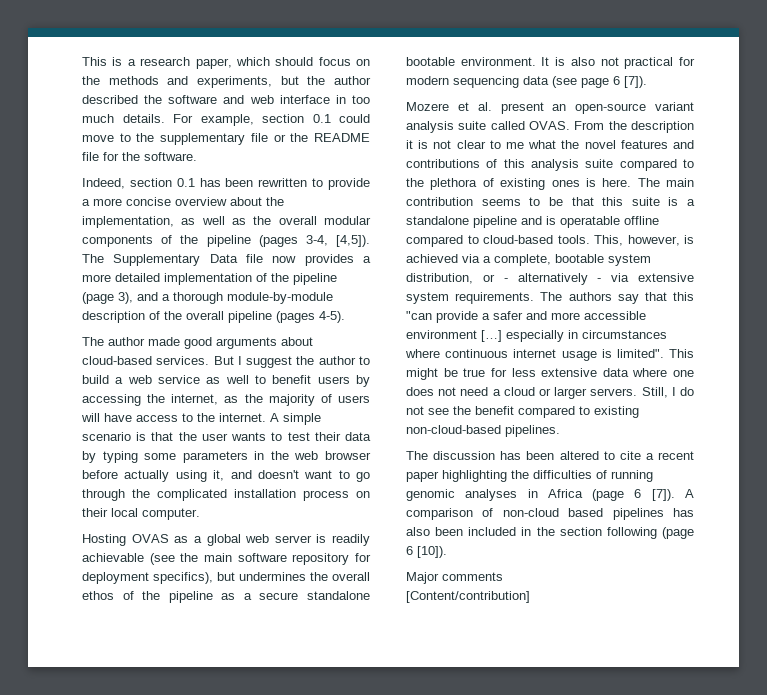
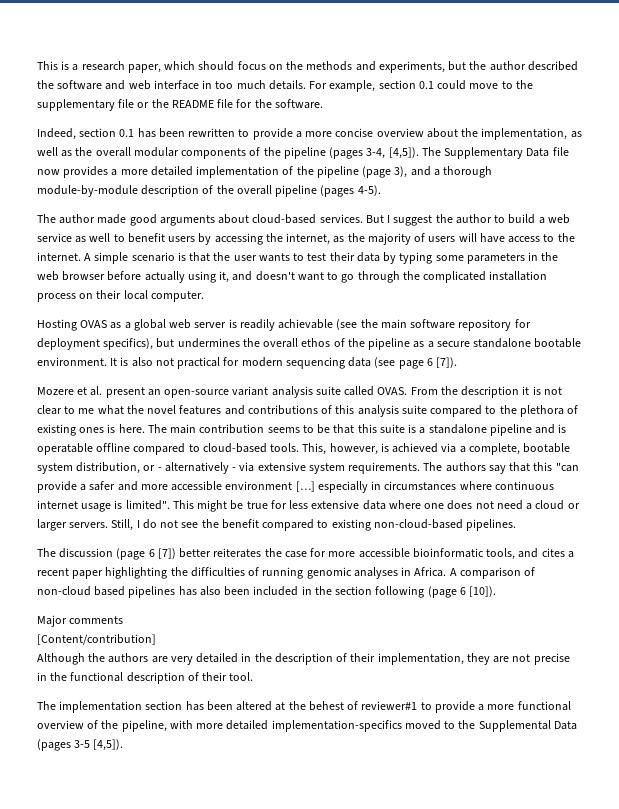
[500,451,641,460] has been altered to cite -> [116,548,565,560] (page 6 [7]) better reiterates the case for more accessible bioinformatic tools, and cites
[547,489,675,501] Africa (page 6 [7]). -> [414,567,447,577] Africa.
(530, 597) none -> [37,653,570,665] [37,672,254,684] [37,701,571,713] [37,720,577,732] [37,739,124,751] // Although the authors are very detailed in the description of their implementation, they are not precise in the functional description of their tool. // The implementation section has been altered at the behest of reviewer#1 to provide a more functional overview of the pipeline, with more detailed implementation-specifics moved to the Supplemental Data (pages 3-5 [4,5]).

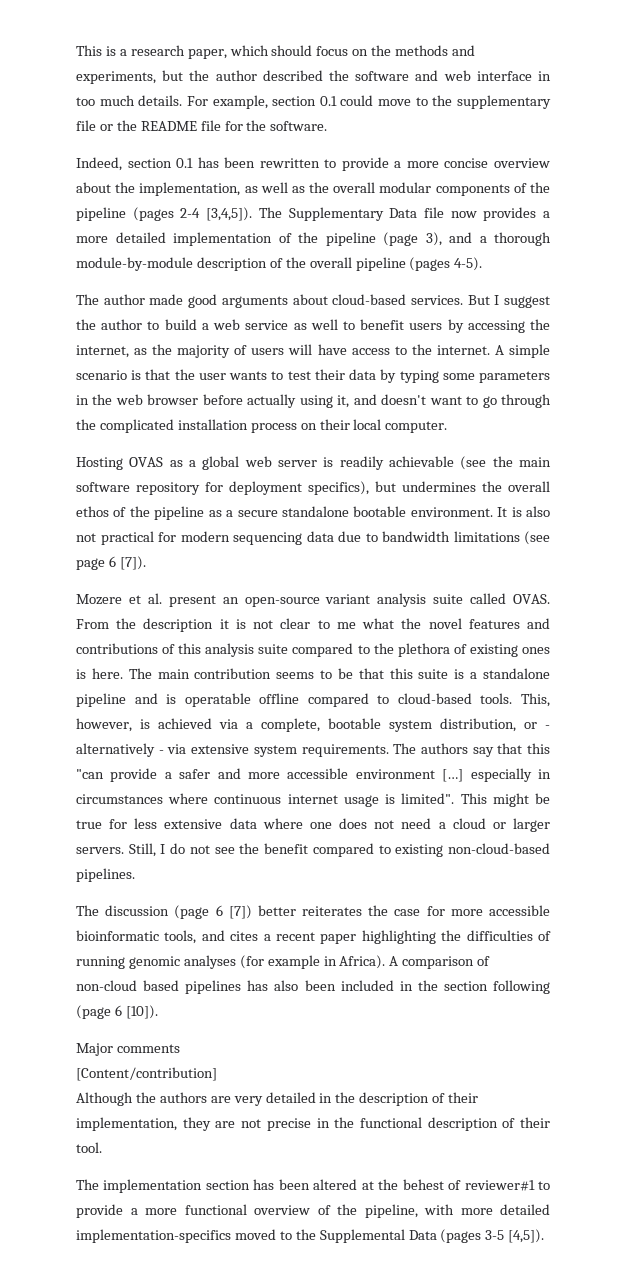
[366,147,419,159] 3-4, [4,5]). -> [180,207,253,221] 2-4 [3,4,5]).
(372, 362) none -> [338,531,520,542] due to bandwidth limitations
[401,567,447,577] in Africa. -> [239,955,386,969] (for example in Africa).

